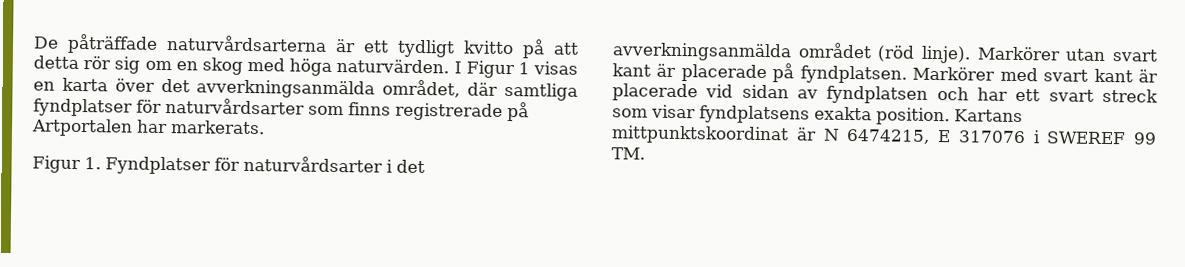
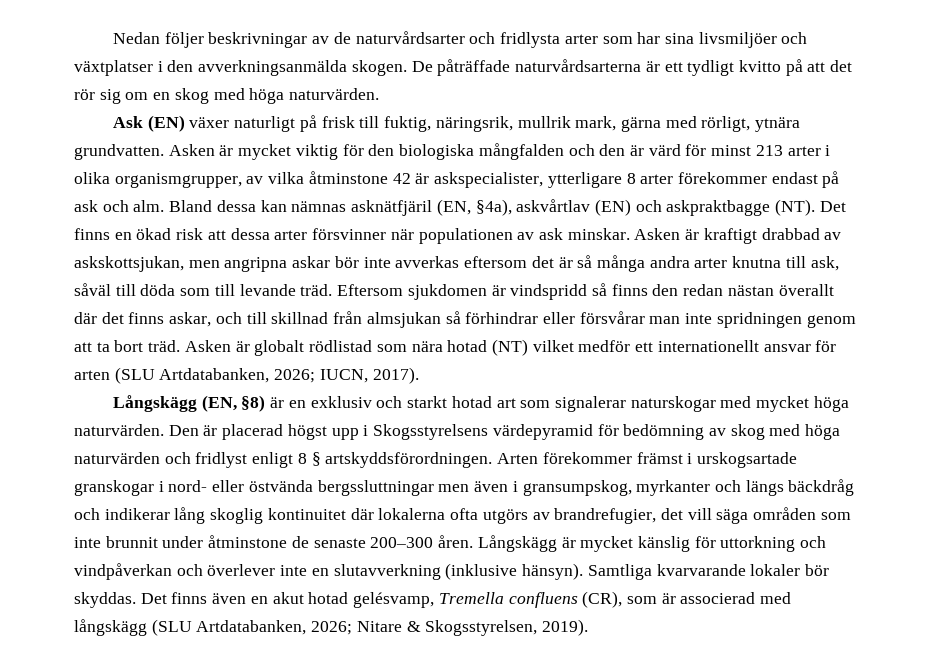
(33, 42) none -> [113,31,808,48] [74,60,407,76] Nedan följer beskrivningar av de naturvårdsarter och fridlysta arter som har sina livsmiljöer och växtplatser i den avverkningsanmälda skogen.
[33,55,79,69] detta -> [830,60,853,72] det
[453,60,578,79] [33,77,578,101] [33,98,529,122] [31,118,265,137] [32,155,425,175] [612,42,1158,64] [612,63,1158,84] [612,83,1158,104] [612,104,1023,126] [611,125,1157,145] [611,147,645,160] I Figur 1 visas en karta över det avverkningsanmälda området, där samtliga fyndplatser för naturvårdsarter som finns registrerade på Artportalen har markerats. // Figur 1. Fyndplatser för naturvårdsarter i det avverkningsanmälda området (röd linje). Markörer utan svart kant är placerade på fyndplatsen. Markörer med svart kant är placerade vid sidan av fyndplatsen och har ett svart streck som visar fyndplatsens exakta position. Kartans mittpunktskoordinat är N 6474215, E 317076 i SWEREF 99 TM. -> [113,115,801,132] [74,143,831,160] [74,171,840,188] [74,199,846,216] [74,228,842,244] [74,255,839,272] [74,283,834,300] [74,311,856,328] [74,339,837,356] [74,367,419,384] [113,395,849,412] [74,424,841,440] [74,452,797,468] [74,479,855,496] [74,507,851,524] [74,535,827,552] [74,563,829,580] [74,591,792,608] [74,619,589,636] // Ask (EN) växer naturligt på frisk till fuktig, näringsrik, mullrik mark, gärna med rörligt, ytnära grundvatten. Asken är mycket viktig för den biologiska mångfalden och den är värd för minst 213 arter i olika organismgrupper, av vilka åtminstone 42 är askspecialister, ytterligare 8 arter förekommer endast på ask och alm. Bland dessa kan nämnas asknätfjäril (EN, §4a), askvårtlav (EN) och askpraktbagge (NT). Det finns en ökad risk att dessa arter försvinner när populationen av ask minskar. Asken är kraftigt drabbad av askskottsjukan, men angripna askar bör inte avverkas eftersom det är så många andra arter knutna till ask, såväl till döda som till levande träd. Eftersom sjukdomen är vindspridd så finns den redan nästan överallt där det finns askar, och till skillnad från almsjukan så förhindrar eller försvårar man inte spridningen genom att ta bort träd. Asken är globalt rödlistad som nära hotad (NT) vilket medför ett internationellt ansvar för arten (SLU Artdatabanken, 2026; IUCN, 2017). // Långskägg (EN, §8) är en exklusiv och starkt hotad art som signalerar naturskogar med mycket höga naturvärden. Den är placerad högst upp i Skogsstyrelsens värdepyramid för bedömning av skog med höga naturvärden och fridlyst enligt 8 § artskyddsförordningen. Arten förekommer främst i urskogsartade granskogar i nord- eller östvända bergssluttningar men även i gransumpskog, myrkanter och längs bäckdråg och indikerar lång skoglig kontinuitet där lokalerna ofta utgörs av brandrefugier, det vill säga områden som inte brunnit under åtminstone de senaste 200–300 åren. Långskägg är mycket känslig för uttorkning och vindpåverkan och överlever inte en slutavverkning (inklusive hänsyn). Samtliga kvarvarande lokaler bör skyddas. Det finns även en akut hotad gelésvamp, Tremella confluens (CR), som är associerad med långskägg (SLU Artdatabanken, 2026; Nitare & Skogsstyrelsen, 2019).

